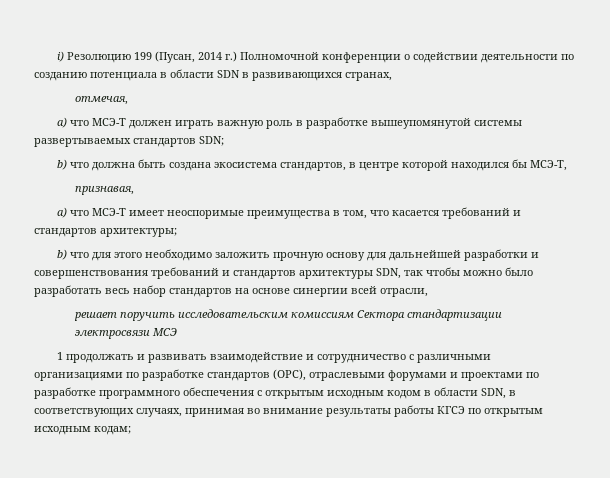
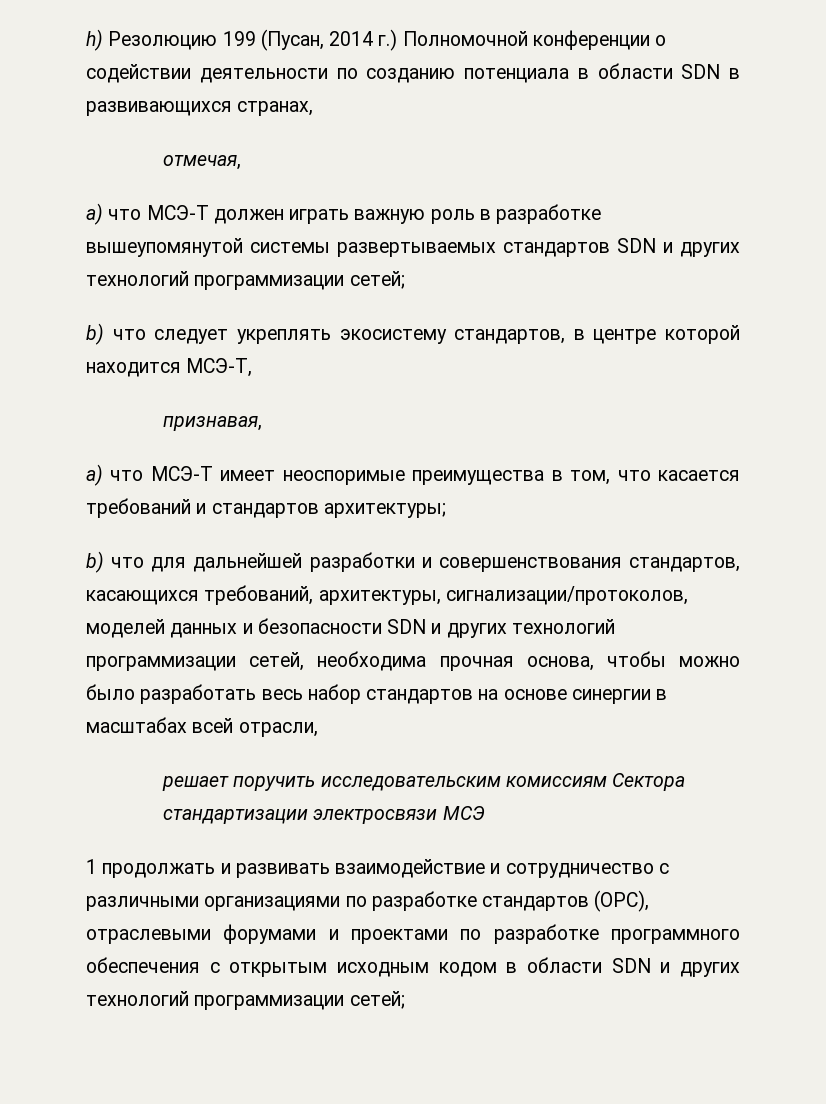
[57,51,65,62] i) -> [86,29,103,51] h)
[199,136,224,146] [57,159,278,171] SDN; // b) что должна быть создана экосистема -> [617,238,740,257] [86,271,405,290] [86,323,447,345] SDN и других технологий программизации сетей; // b) что следует укреплять экосистему
[451,159,528,171] находился бы -> [86,362,181,377] находится
[114,249,540,261] [34,267,423,279] этого необходимо заложить прочную основу для дальнейшей разработки и совершенствования требований и стандартов архитектуры SDN, так -> [193,552,740,572] [86,585,688,605] [86,618,615,638] [86,651,594,671] дальнейшей разработки и совершенствования стандартов, касающихся требований, архитектуры, сигнализации/протоколов, моделей данных и безопасности SDN и других технологий программизации сетей, необходима прочная основа,
(348, 292) none -> [656,689,668,700] [86,717,187,733] в масштабах
[481,388,516,399] [34,405,543,417] [34,426,131,435] SDN, в соответствующих случаях, принимая во внимание результаты работы КГСЭ по открытым исходным кодам; -> [611,958,740,977] [86,991,405,1010] SDN и других технологий программизации сетей;

